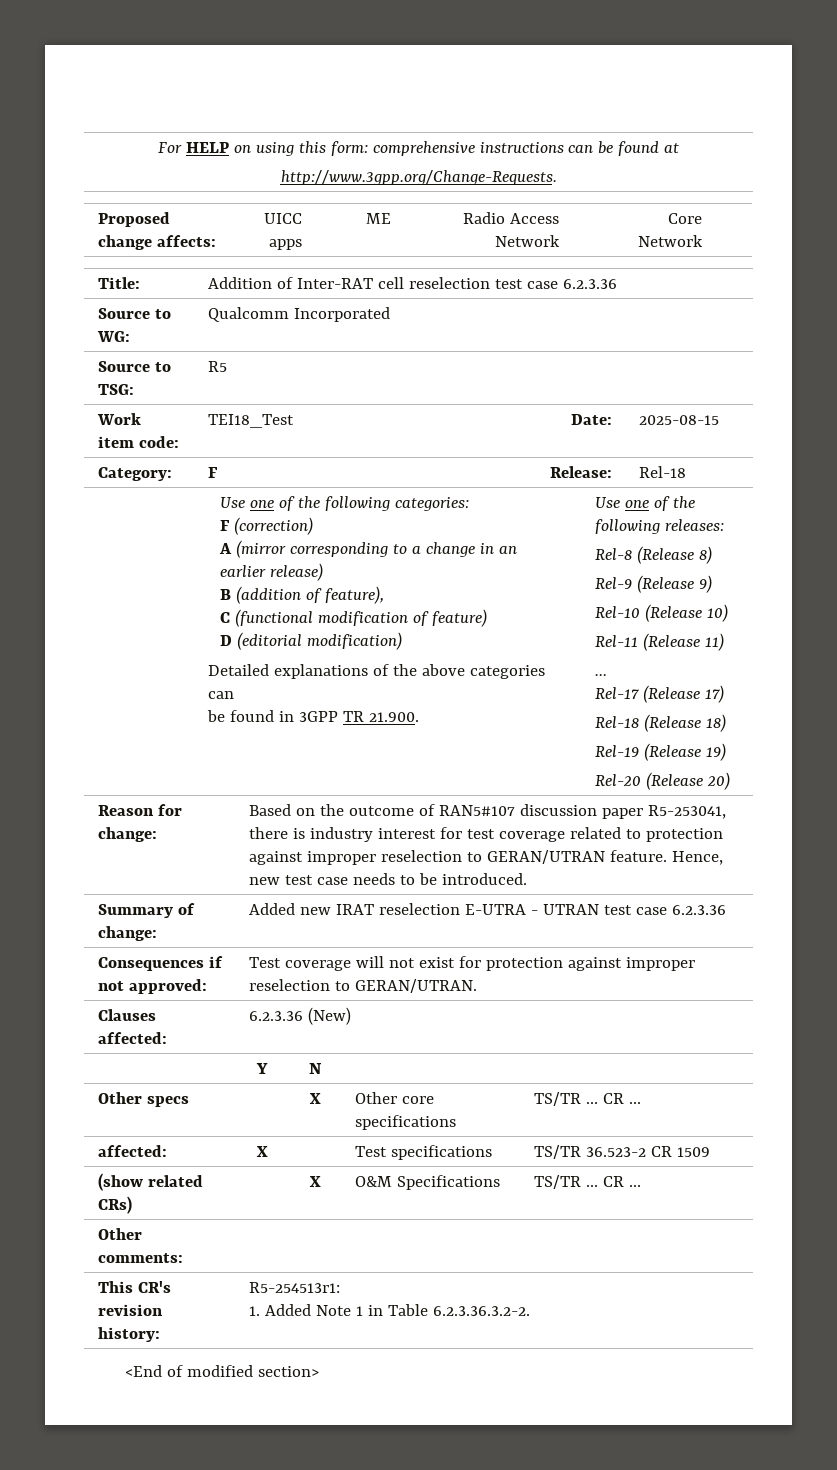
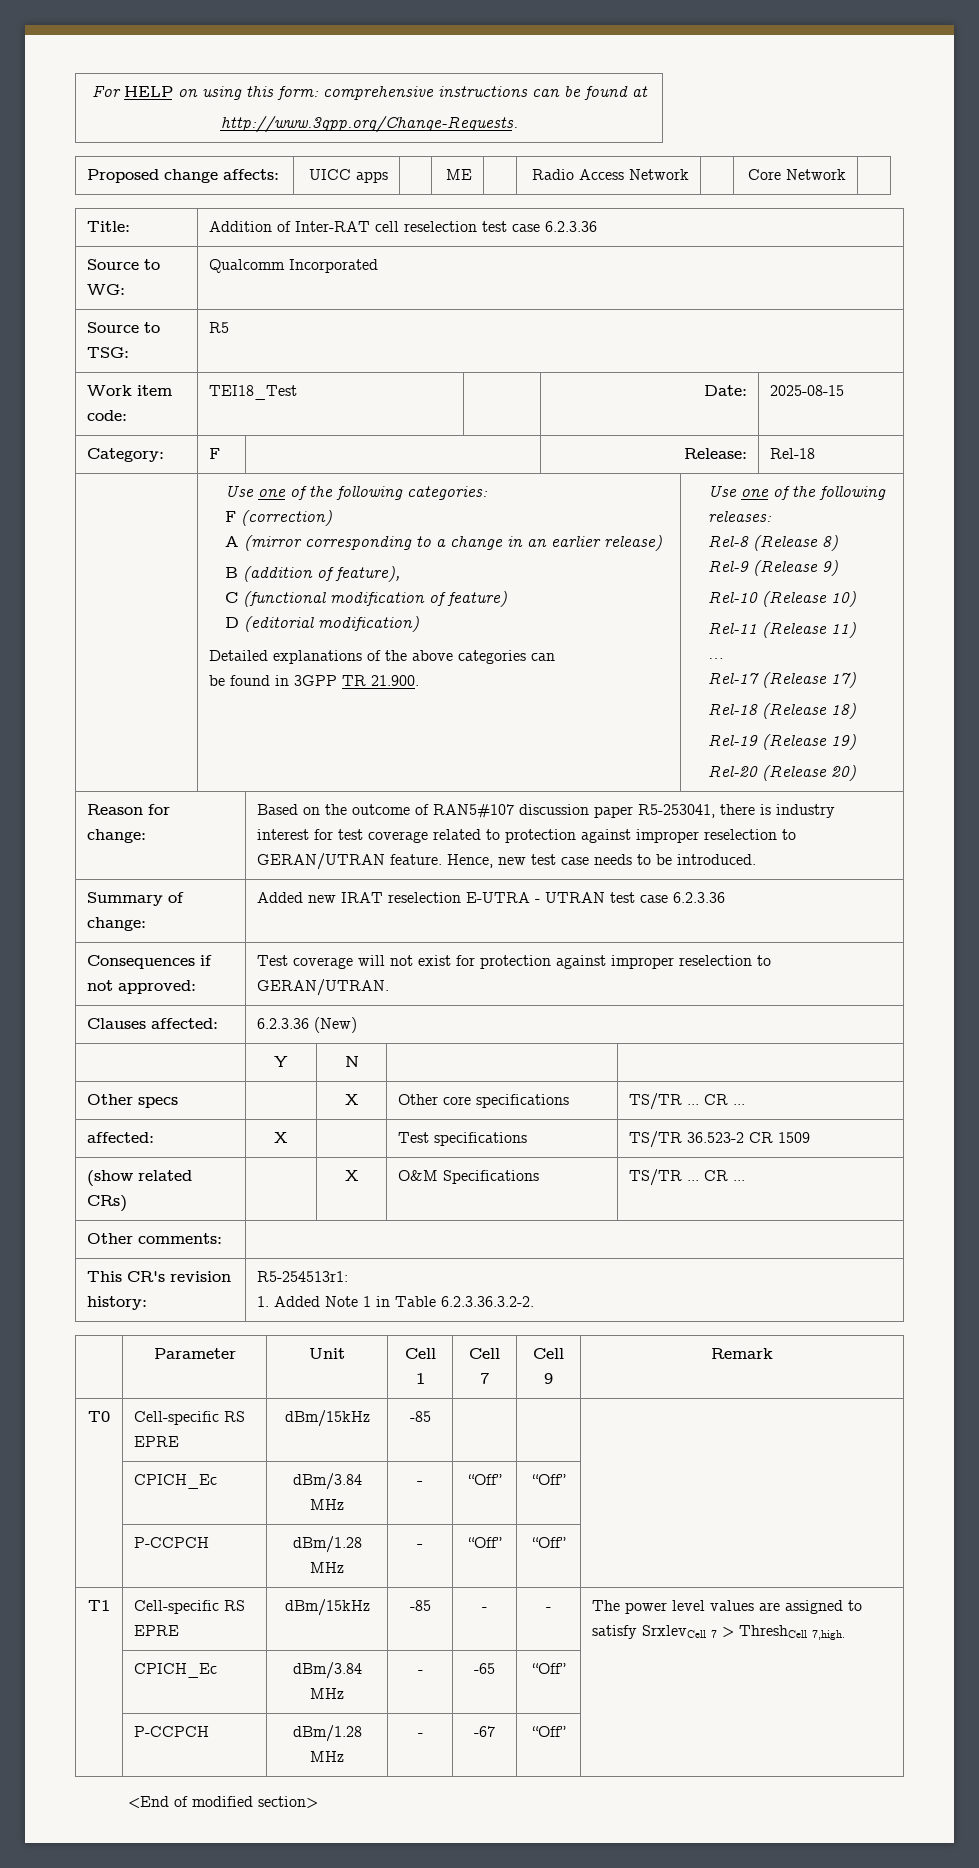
(530, 1311) none -> [153,1348,236,1359] [309,1348,345,1359] [404,1348,436,1359] [415,1373,425,1384] [469,1348,500,1359] [480,1373,489,1384] [533,1348,564,1359] [544,1373,553,1384] [711,1348,773,1359] [88,1411,110,1422] [134,1411,246,1425] [134,1436,180,1447] [284,1410,370,1427] [409,1411,431,1422] [134,1474,218,1489] [292,1473,362,1490] [310,1499,344,1510] [417,1481,423,1485] [467,1474,502,1485] [531,1474,566,1485] [134,1537,210,1548] [292,1536,362,1553] [310,1562,344,1573] [417,1544,423,1548] [467,1537,502,1548] [531,1537,566,1548] [88,1600,110,1611] [134,1600,246,1614] [134,1625,180,1636] [284,1599,370,1616] [409,1600,431,1611] [482,1607,487,1611] [546,1607,551,1611] [592,1600,863,1614] [592,1625,846,1640] [134,1663,218,1678] [292,1662,362,1679] [310,1688,344,1699] [417,1670,423,1674] [474,1663,495,1674] [531,1663,566,1674] [134,1726,210,1737] [292,1725,362,1742] [310,1751,344,1762] [417,1733,423,1737] [474,1726,495,1737] [531,1726,566,1737] // | Parameter | Unit | Cell 1 | Cell 7 | Cell 9 | Remark // T0 | Cell-specific RS EPRE | dBm/15kHz | -85 | | | // | CPICH_Ec | dBm/3.84 MHz | - | “Off” | “Off” | // | P-CCPCH | dBm/1.28 MHz | - | “Off” | “Off” | // T1 | Cell-specific RS EPRE | dBm/15kHz | -85 | - | - | The power level values are assigned to satisfy SrxlevCell 7 > ThreshCell 7,high. // | CPICH_Ec | dBm/3.84 MHz | - | -65 | “Off” | // | P-CCPCH | dBm/1.28 MHz | - | -67 | “Off” |

